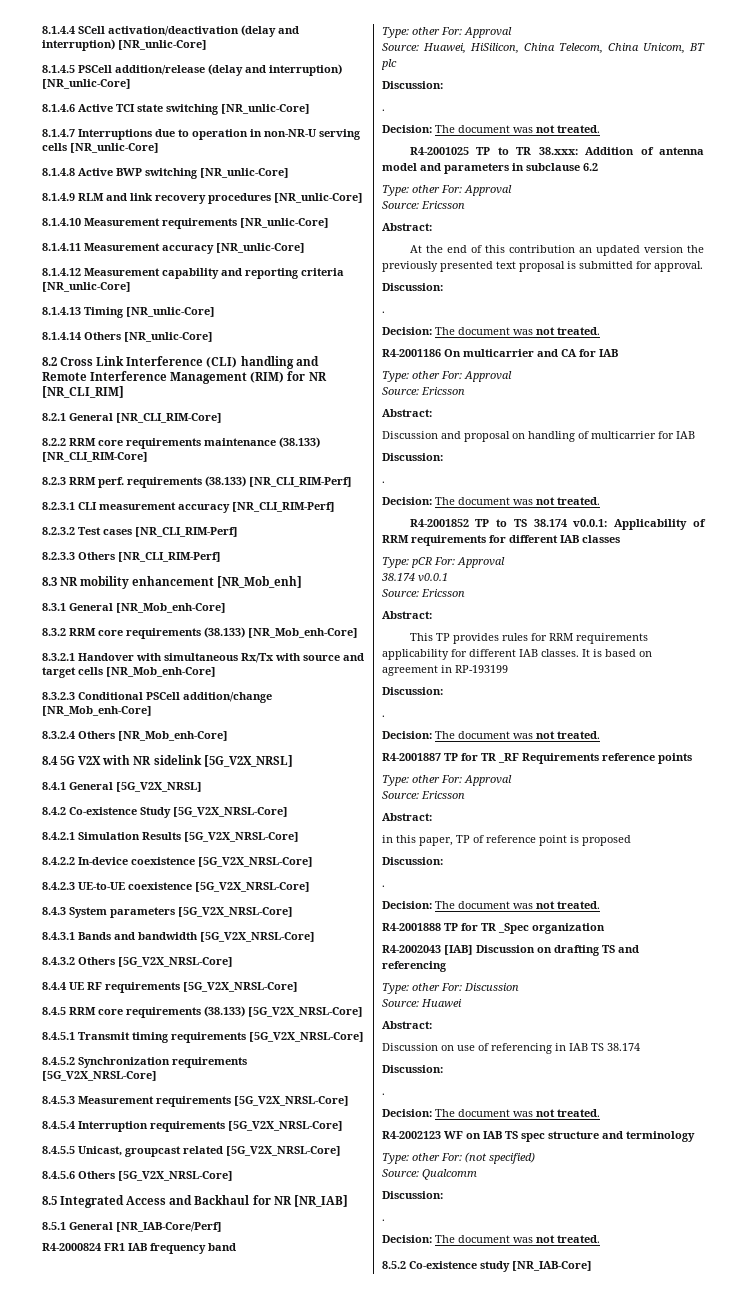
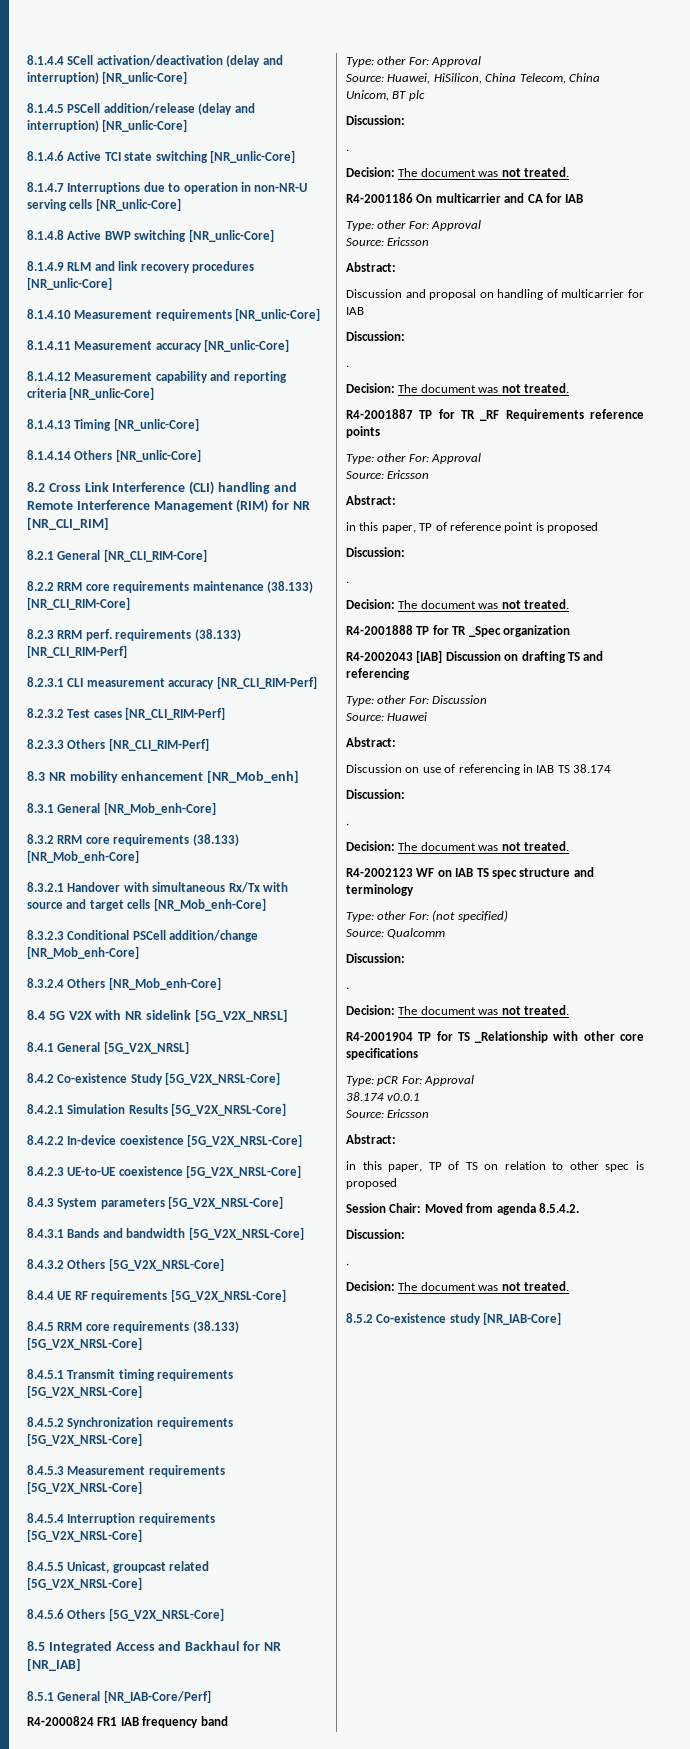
[409,147,704,155] [382,163,598,174] [382,185,512,196] [382,201,465,209] [382,223,432,231] [409,245,704,256] [382,261,703,272] [382,283,443,291] [382,311,385,313] [382,327,600,335] // R4-2001025 TP to TR 38.xxx: Addition of antenna model and parameters in subclause 6.2 // Type: other For: Approval // Source: Ericsson // Abstract: // At the end of this contribution an updated version the previously presented text proposal is submitted for approval. // Discussion: // . // Decision: The document was not treated. -> (569, 172) none
[409,519,706,530] [382,535,620,546] [382,557,505,568] [381,573,448,582] [382,589,465,597] [382,611,432,619] [409,633,648,644] [382,649,652,660] [382,665,508,676] [382,687,443,695] [382,715,385,717] [382,731,600,739] // R4-2001852 TP to TS 38.174 v0.0.1: Applicability of RRM requirements for different IAB classes // Type: pCR For: Approval // 38.174 v0.0.1 // Source: Ericsson // Abstract: // This TP provides rules for RRM requirements applicability for different IAB classes. It is based on agreement in RP-193199 // Discussion: // . // Decision: The document was not treated. -> (569, 388) none
(600, 1239) none -> [346,1031,644,1043] [346,1048,418,1060] [346,1075,475,1086] [346,1092,421,1101] [346,1109,430,1118] [346,1134,396,1144] [346,1161,644,1172] [346,1178,397,1189] [346,1203,579,1215] [346,1229,405,1239] [346,1263,349,1265] [346,1281,569,1291] // R4-2001904 TP for TS _Relationship with other core specifications // Type: pCR For: Approval // 38.174 v0.0.1 // Source: Ericsson // Abstract: // in this paper, TP of TS on relation to other spec is proposed // Session Chair: Moved from agenda 8.5.4.2. // Discussion: // . // Decision: The document was not treated.

